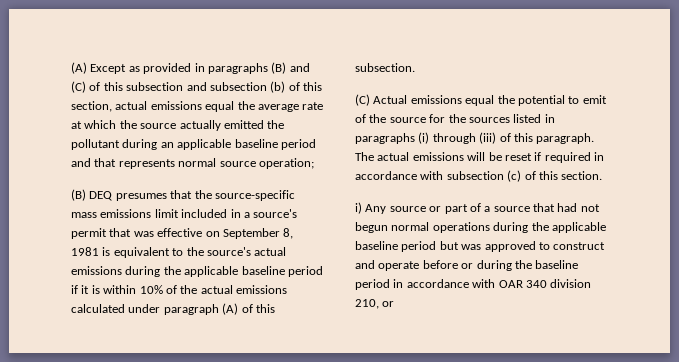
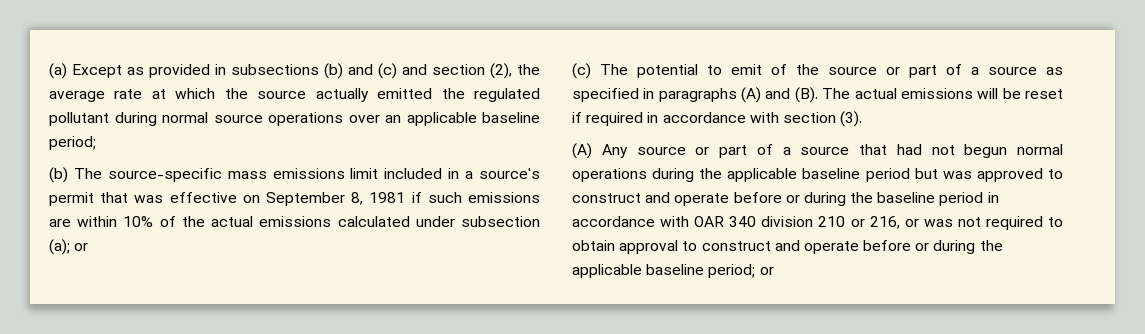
[71,62,87,74] (A) -> [49,63,67,79] (a)
[207,62,310,74] [71,81,322,93] [71,101,235,112] paragraphs (B) and (C) of this subsection and subsection (b) of this section, actual emissions equal -> [231,63,512,79] subsections (b) and (c) and section (2),
(285, 124) none -> [474,88,540,102] regulated
[160,139,316,150] [71,158,314,169] [71,189,212,201] an applicable baseline period and that represents normal source operation; // (B) DEQ presumes that the -> [162,112,540,126] [49,136,96,150] [49,167,102,183] normal source operations over an applicable baseline period; // (b) The
[102,247,287,258] [71,266,323,277] [71,285,100,294] is equivalent to the source's actual emissions during the applicable baseline period if it is -> [411,192,540,203] [49,219,71,227] if such emissions are
[163,303,275,315] [355,63,415,72] [355,94,515,106] paragraph (A) of this subsection. // (C) Actual emissions equal the -> [461,216,540,227] [49,239,89,255] [572,63,628,79] subsection (a); or // (c) The
[429,114,555,123] [355,132,595,144] for the sources listed in paragraphs (i) through (iii) of this paragraph. -> [886,64,1063,78] [572,87,818,103] or part of a source as specified in paragraphs (A) and (B).
[446,170,603,182] [355,202,362,214] subsection (c) of this section. // i) -> [782,111,863,127] [572,143,592,159] section (3). // (A)
[355,299,379,309] 210, -> [818,216,1063,230] [572,240,1003,254] [572,264,756,278] 210 or 216, or was not required to obtain approval to construct and operate before or during the applicable baseline period;

